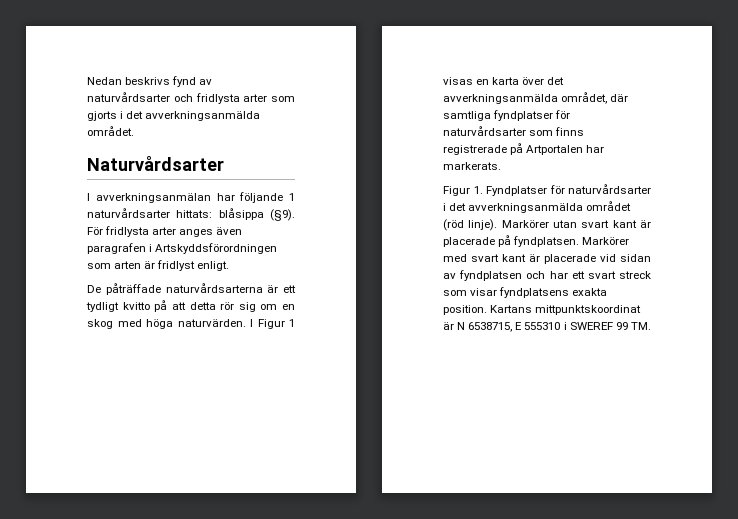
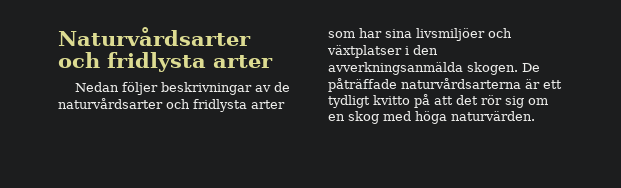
[87,76,213,87] Nedan beskrivs fynd av -> [58,27,251,46] [58,52,273,72] [75,82,291,95] Naturvårdsarter och fridlysta arter // Nedan följer beskrivningar av de
[87,111,261,121] [87,126,134,136] [87,156,224,171] [87,192,295,203] [87,208,295,221] [87,226,243,237] [87,243,278,254] [87,260,230,271] gjorts i det avverkningsanmälda området. // Naturvårdsarter // I avverkningsanmälan har följande 1 naturvårdsarter hittats: blåsippa (§9). För fridlysta arter anges även paragrafen i Artskyddsförordningen som arten är fridlyst enligt. // -> [359,28,512,41] [327,45,438,58] [328,62,518,75] har sina livsmiljöer och växtplatser i den avverkningsanmälda skogen.
[189,302,216,310] detta -> [456,95,478,105] det
[250,319,295,329] [443,77,565,85] [443,92,629,104] [443,110,571,121] [443,126,585,136] [443,143,605,155] [443,162,501,170] [443,184,651,196] [443,201,632,213] [443,219,651,231] [443,235,630,247] [443,254,651,264] [443,270,651,281] [443,287,608,298] [443,305,642,315] [443,322,651,332] I Figur 1 visas en karta över det avverkningsanmälda området, där samtliga fyndplatser för naturvårdsarter som finns registrerade på Artportalen har markerats. // Figur 1. Fyndplatser för naturvårdsarter i det avverkningsanmälda området (röd linje). Markörer utan svart kant är placerade på fyndplatsen. Markörer med svart kant är placerade vid sidan av fyndplatsen och har ett svart streck som visar fyndplatsens exakta position. Kartans mittpunktskoordinat är N 6538715, E 555310 i SWEREF 99 TM. -> (535, 116) none

